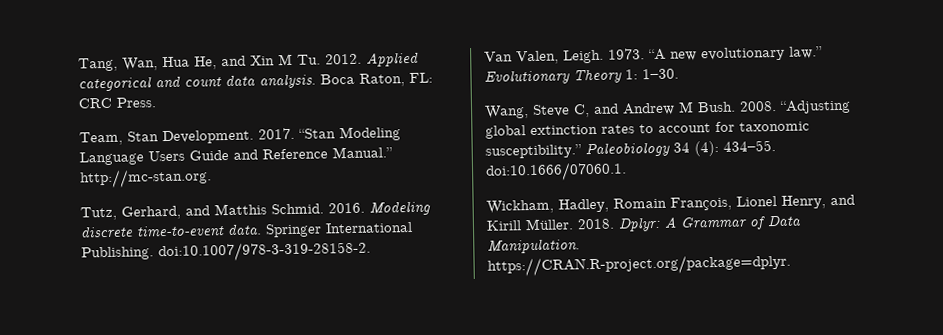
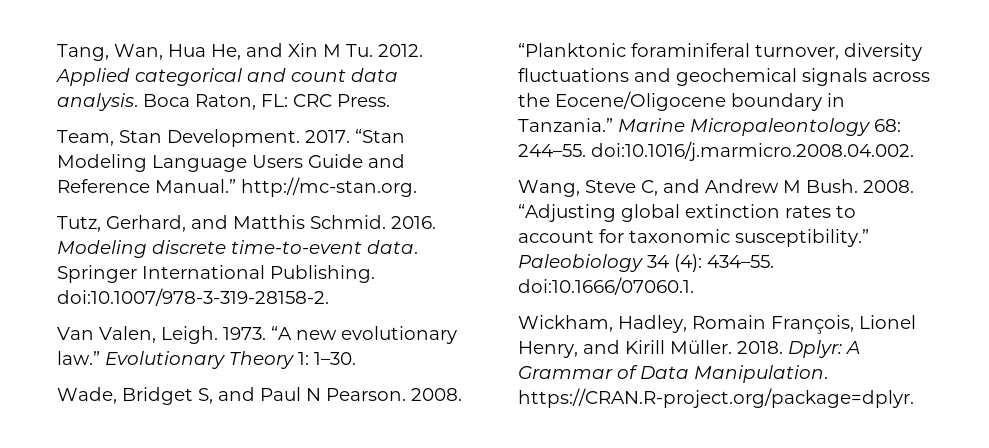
(679, 74) none -> [57,387,462,405] [518,43,922,61] [518,68,930,86] [518,91,845,111] [518,118,901,136] [518,141,914,161] // Wade, Bridget S, and Paul N Pearson. 2008. “Planktonic foraminiferal turnover, diversity fluctuations and geochemical signals across the Eocene/Oligocene boundary in Tanzania.” Marine Micropaleontology 68: 244–55. doi:10.1016/j.marmicro.2008.04.002.

